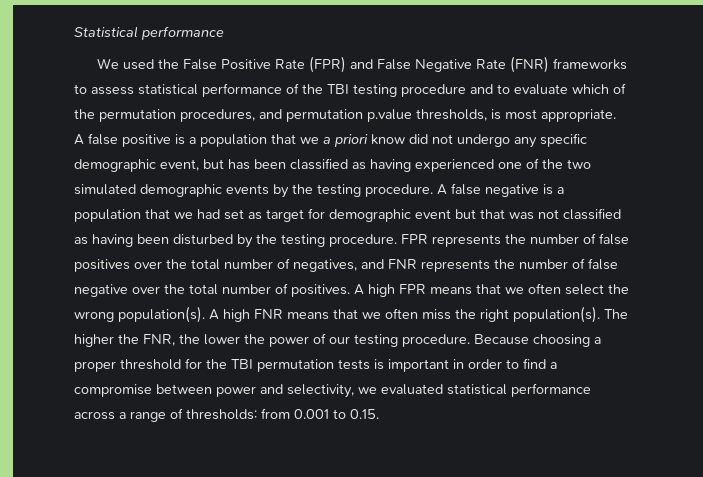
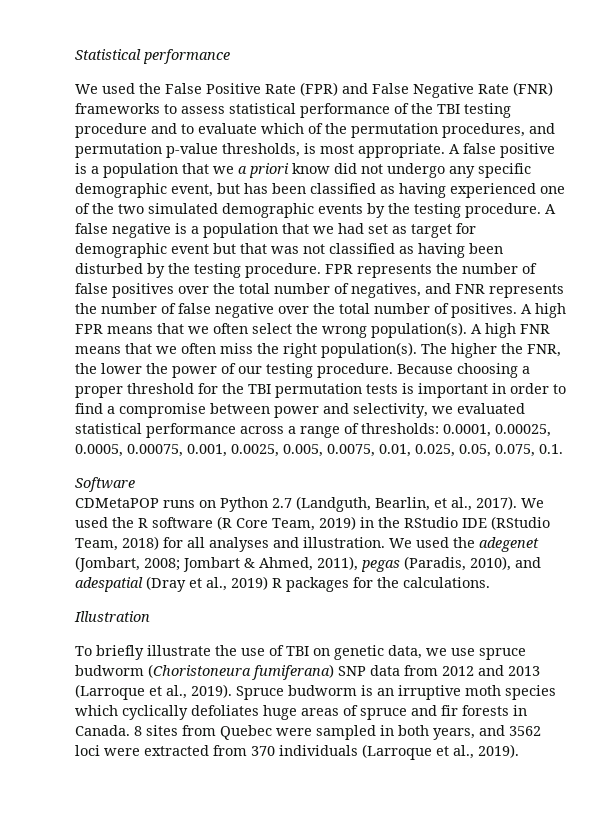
[367,109,412,122] p.value -> [166,143,218,158] p-value
[261,408,379,419] from 0.001 to 0.15. -> [443,424,551,437] [75,444,563,457] [75,477,135,492] [75,496,544,512] [75,516,550,531] [75,536,539,552] [75,556,541,572] [75,576,490,592] [74,611,150,622] [75,645,526,660] [75,664,540,680] [75,684,556,700] [75,705,527,720] [75,725,541,740] [75,744,519,760] 0.0001, 0.00025, 0.0005, 0.00075, 0.001, 0.0025, 0.005, 0.0075, 0.01, 0.025, 0.05, 0.075, 0.1. // Software // CDMetaPOP runs on Python 2.7 (Landguth, Bearlin, et al., 2017). We used the R software (R Core Team, 2019) in the RStudio IDE (RStudio Team, 2018) for all analyses and illustration. We used the adegenet (Jombart, 2008; Jombart & Ahmed, 2011), pegas (Paradis, 2010), and adespatial (Dray et al., 2019) R packages for the calculations. // Illustration // To briefly illustrate the use of TBI on genetic data, we use spruce budworm (Choristoneura fumiferana) SNP data from 2012 and 2013 (Larroque et al., 2019). Spruce budworm is an irruptive moth species which cyclically defoliates huge areas of spruce and fir forests in Canada. 8 sites from Quebec were sampled in both years, and 3562 loci were extracted from 370 individuals (Larroque et al., 2019).

